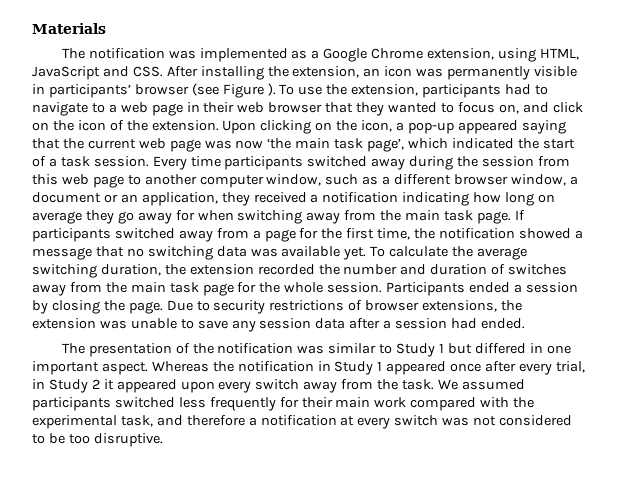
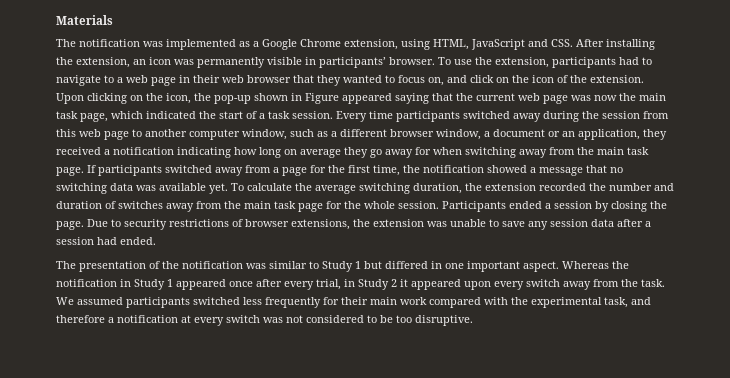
[134,83,276,98] browser (see Figure ). -> [389,57,435,65] browser.
[396,122,454,134] a pop-up -> [194,93,339,104] the pop-up shown in Figure
[267,138,405,152] ‘the main task page’, -> [619,93,666,101] [56,111,108,122] the main task page,

